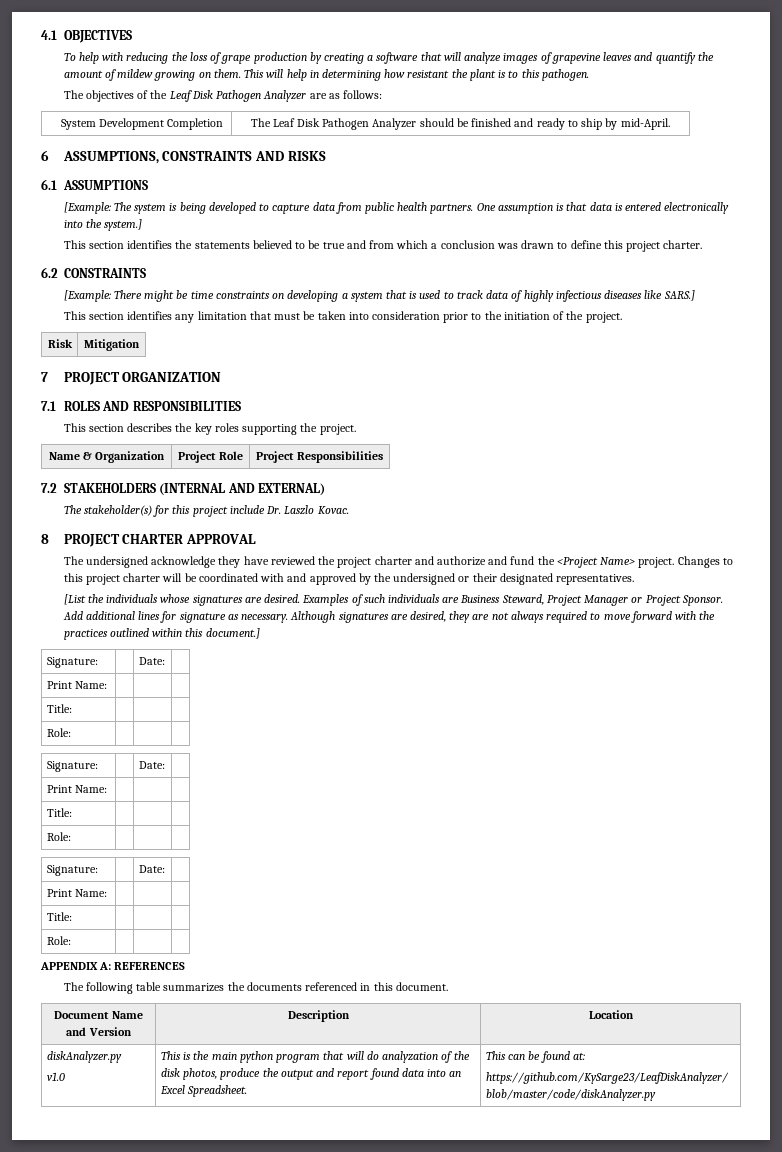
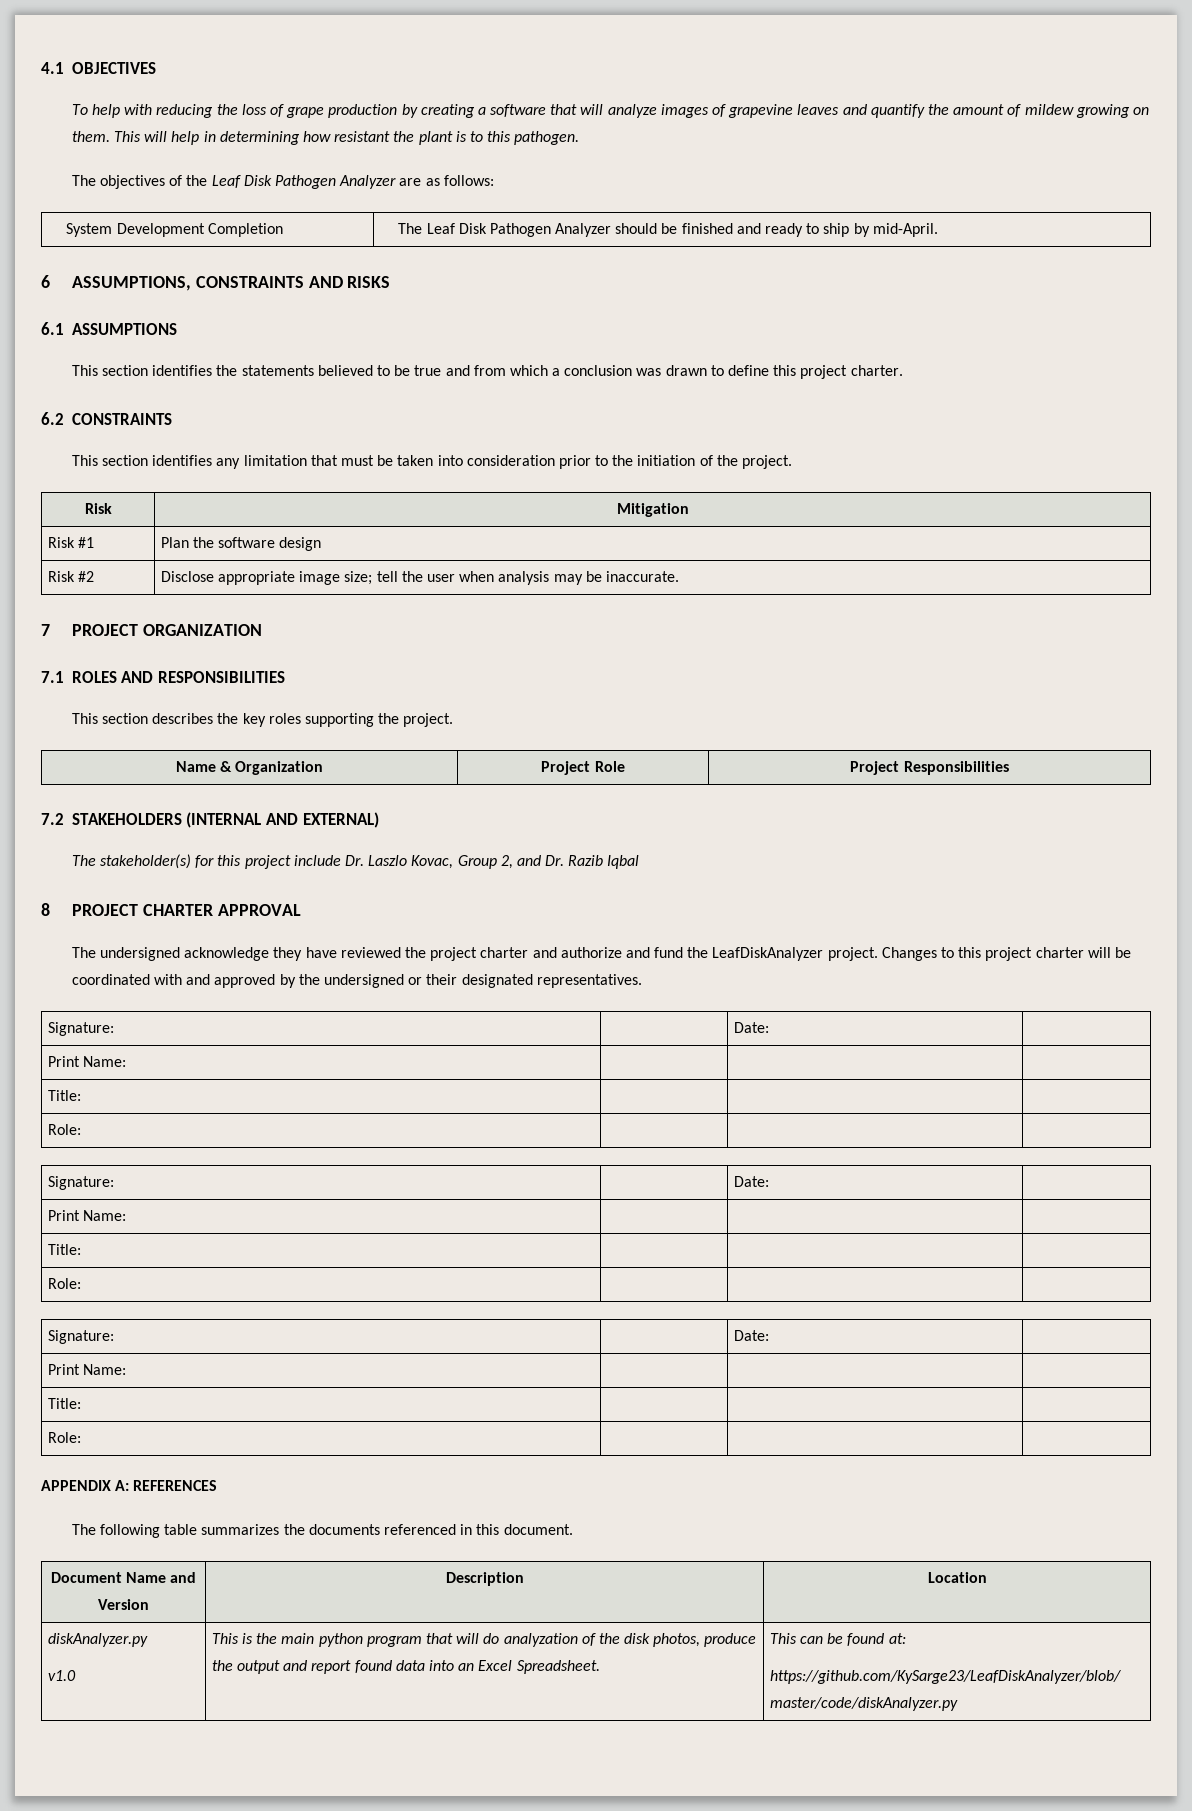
[63,202,730,214] [63,219,143,231] // [Example: The system is being developed to capture data from public health partners. One assumption is that data is entered electronically into the system.] -> (177, 329) none
[63,290,695,302] // [Example: There might be time constraints on developing a system that is used to track data of highly infectious diseases like SARS.] -> (172, 419) none
(140, 345) none -> [47,537,95,548] [160,537,322,551] [47,571,95,582] [160,571,679,585] // Risk #1 | Plan the software design // Risk #2 | Disclose appropriate image size; tell the user when analysis may be inaccurate.
[317,506,349,514] Kovac. -> [411,855,640,869] Kovac, Group 2, and Dr. Razib Iqbal
[556,557,636,568] <Project Name> -> [712,947,824,961] LeafDiskAnalyzer
[63,594,723,606] [62,611,716,623] [63,628,260,640] // [List the individuals whose signatures are desired. Examples of such individuals are Business Steward, Project Manager or Project Sponsor. Add additional lines for signature as necessary. Although signatures are desired, they are not always required to move forward with the practices outlined within this document.] -> (642, 981) none

